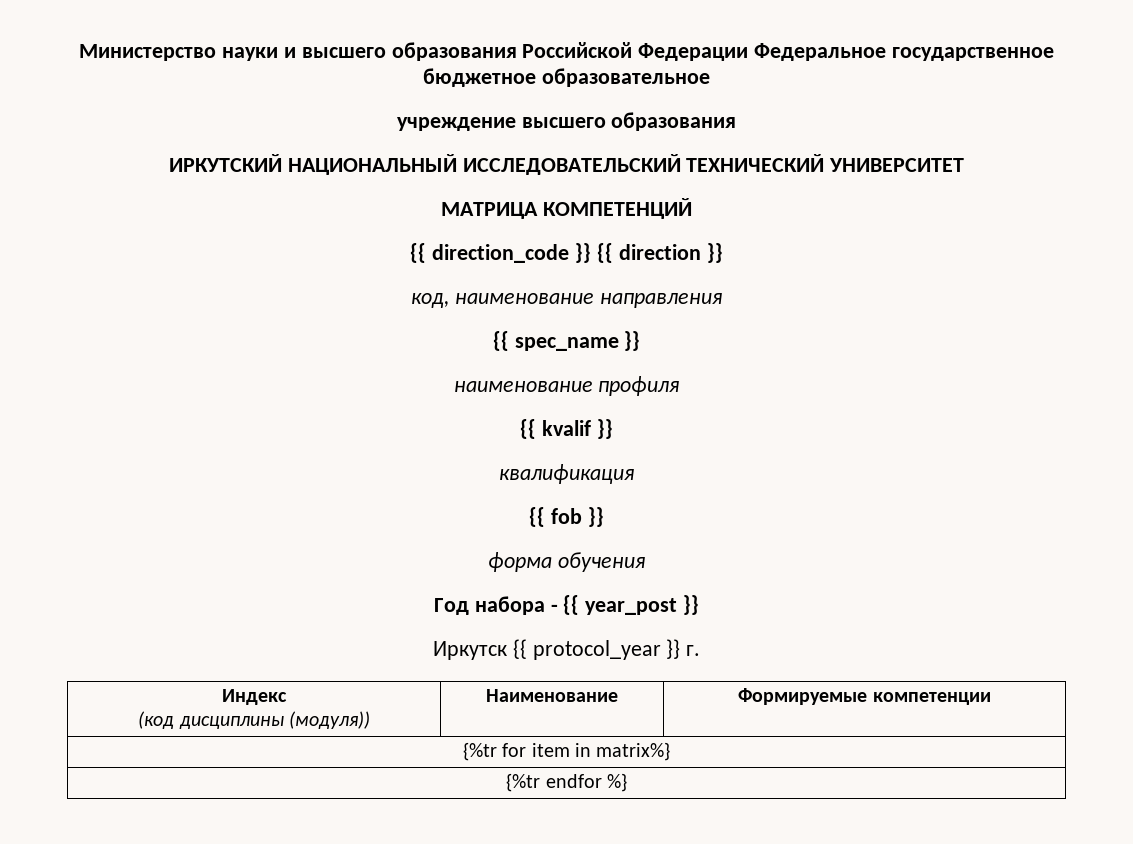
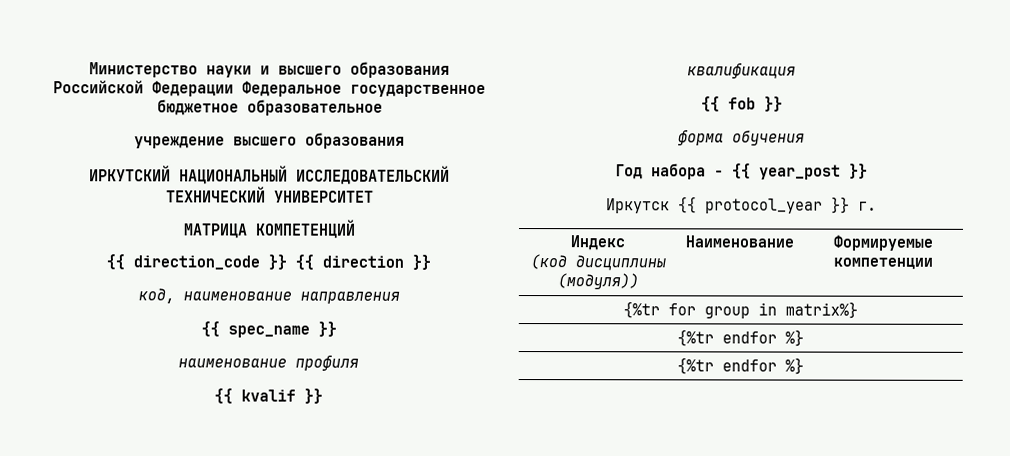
[531,743,570,757] item -> [704,306,750,319] group
(627, 782) none -> [677,357,804,375] // {%tr endfor %}

